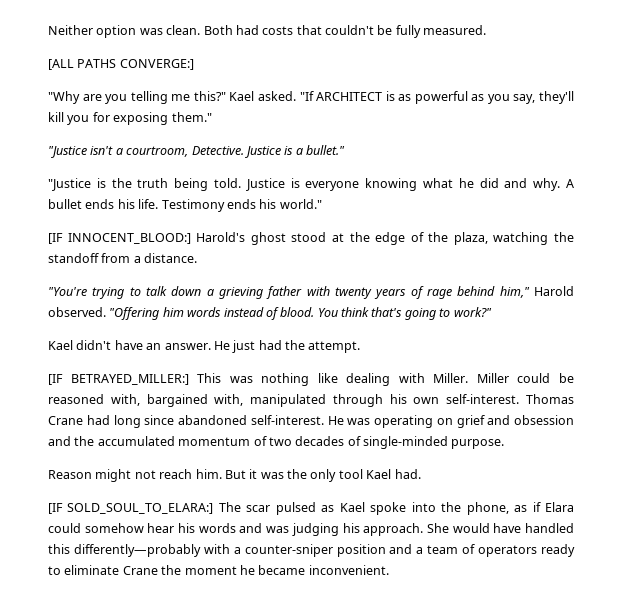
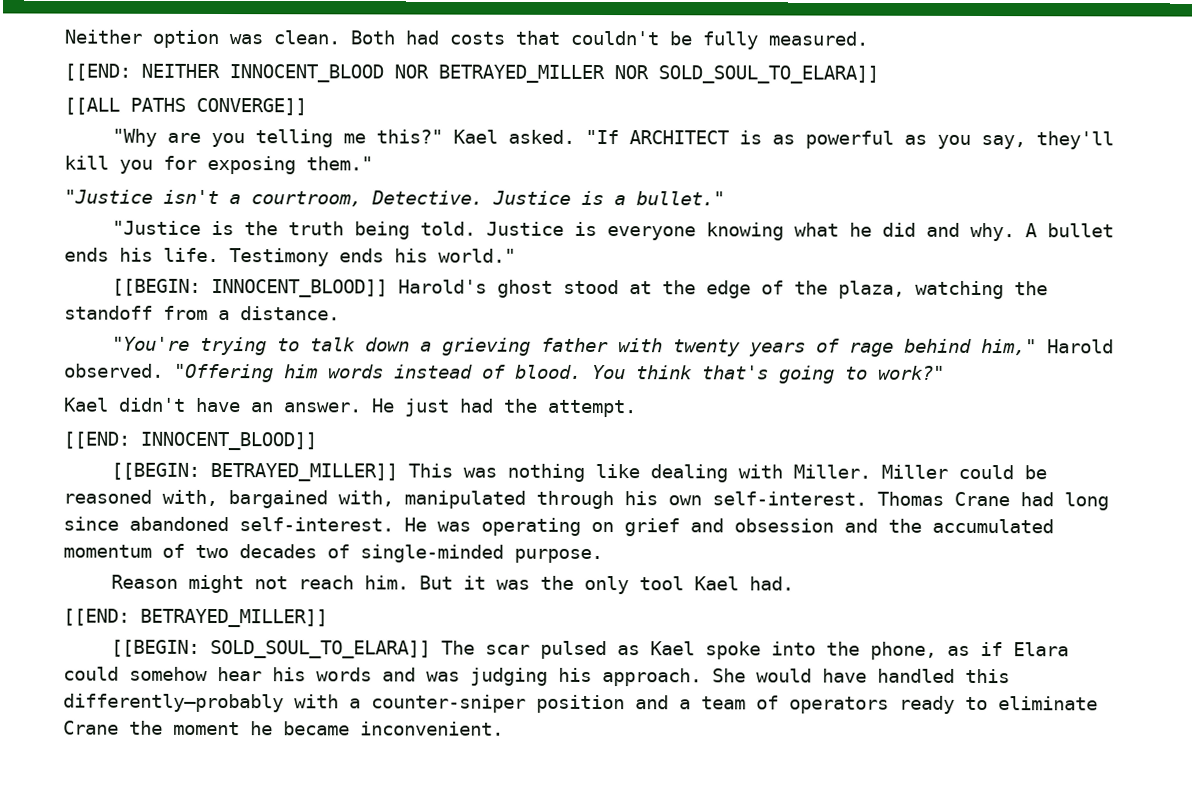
[48,59,194,70] [ALL PATHS CONVERGE:] -> [64,63,879,84] [64,97,307,116] [[END: NEITHER INNOCENT_BLOOD NOR BETRAYED_MILLER NOR SOLD_SOUL_TO_ELARA]] // [[ALL PATHS CONVERGE]]
[48,233,191,244] [IF INNOCENT_BLOOD:] -> [111,278,388,298] [[BEGIN: INNOCENT_BLOOD]]
[48,374,189,385] [IF BETRAYED_MILLER:] -> [63,431,317,451] [110,462,398,482] [[END: INNOCENT_BLOOD]] // [[BEGIN: BETRAYED_MILLER]]
[48,503,214,514] [IF SOLD_SOUL_TO_ELARA:] -> [63,608,328,628] [110,639,431,659] [[END: BETRAYED_MILLER]] // [[BEGIN: SOLD_SOUL_TO_ELARA]]

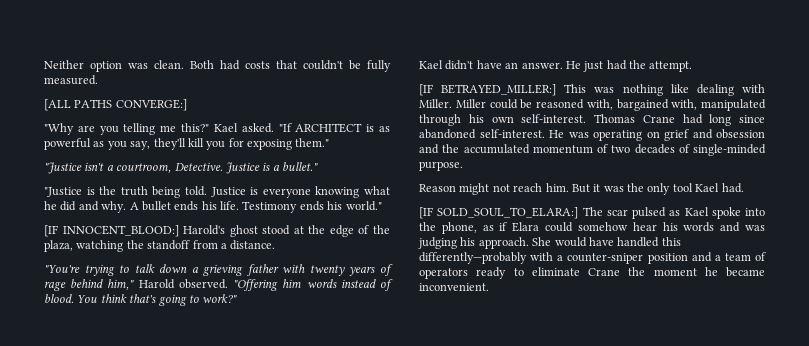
[64,63,879,84] [64,97,307,116] [[END: NEITHER INNOCENT_BLOOD NOR BETRAYED_MILLER NOR SOLD_SOUL_TO_ELARA]] // [[ALL PATHS CONVERGE]] -> [44,99,187,111] [ALL PATHS CONVERGE:]
[111,278,388,298] [[BEGIN: INNOCENT_BLOOD]] -> [44,225,179,237] [IF INNOCENT_BLOOD:]
[63,431,317,451] [110,462,398,482] [[END: INNOCENT_BLOOD]] // [[BEGIN: BETRAYED_MILLER]] -> [419,84,557,96] [IF BETRAYED_MILLER:]
[63,608,328,628] [110,639,431,659] [[END: BETRAYED_MILLER]] // [[BEGIN: SOLD_SOUL_TO_ELARA]] -> [419,207,579,219] [IF SOLD_SOUL_TO_ELARA:]

